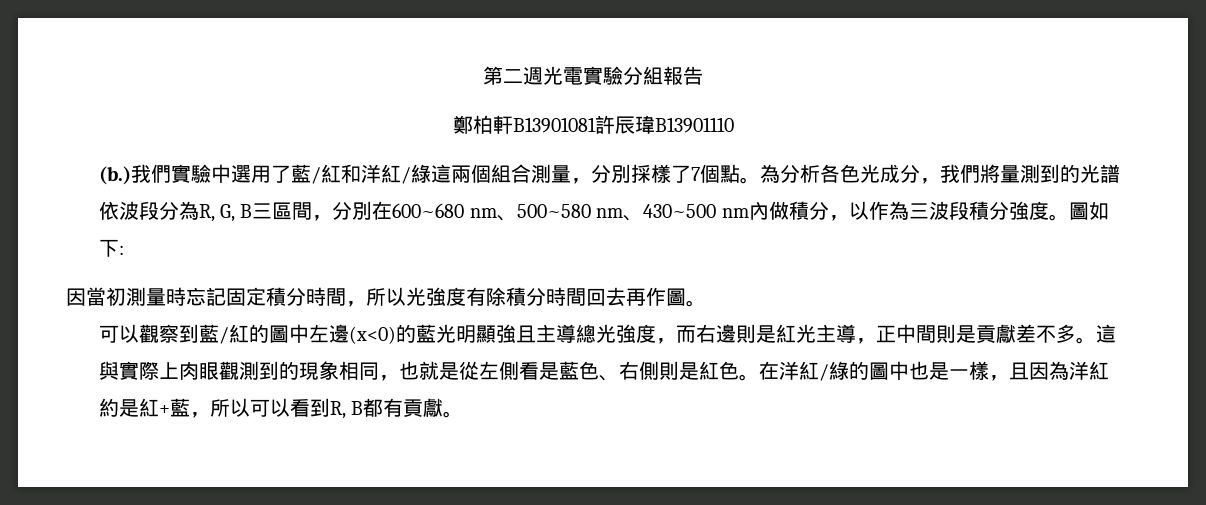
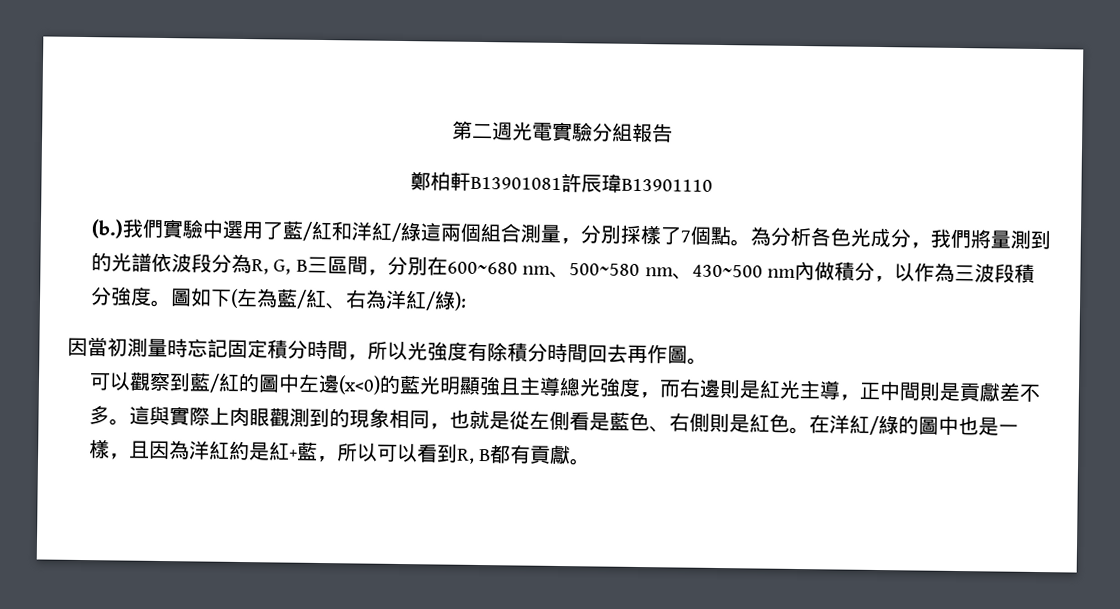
[118,245,124,255] : -> [229,287,467,311] (左為藍/紅、右為洋紅/綠):

